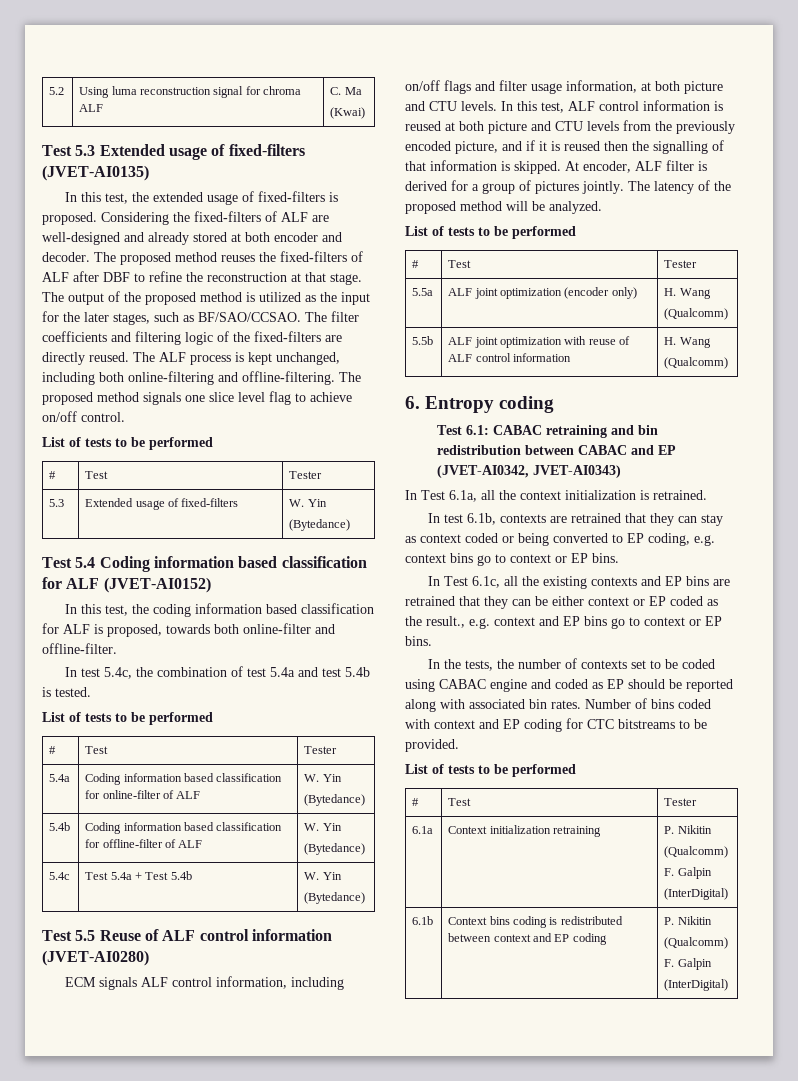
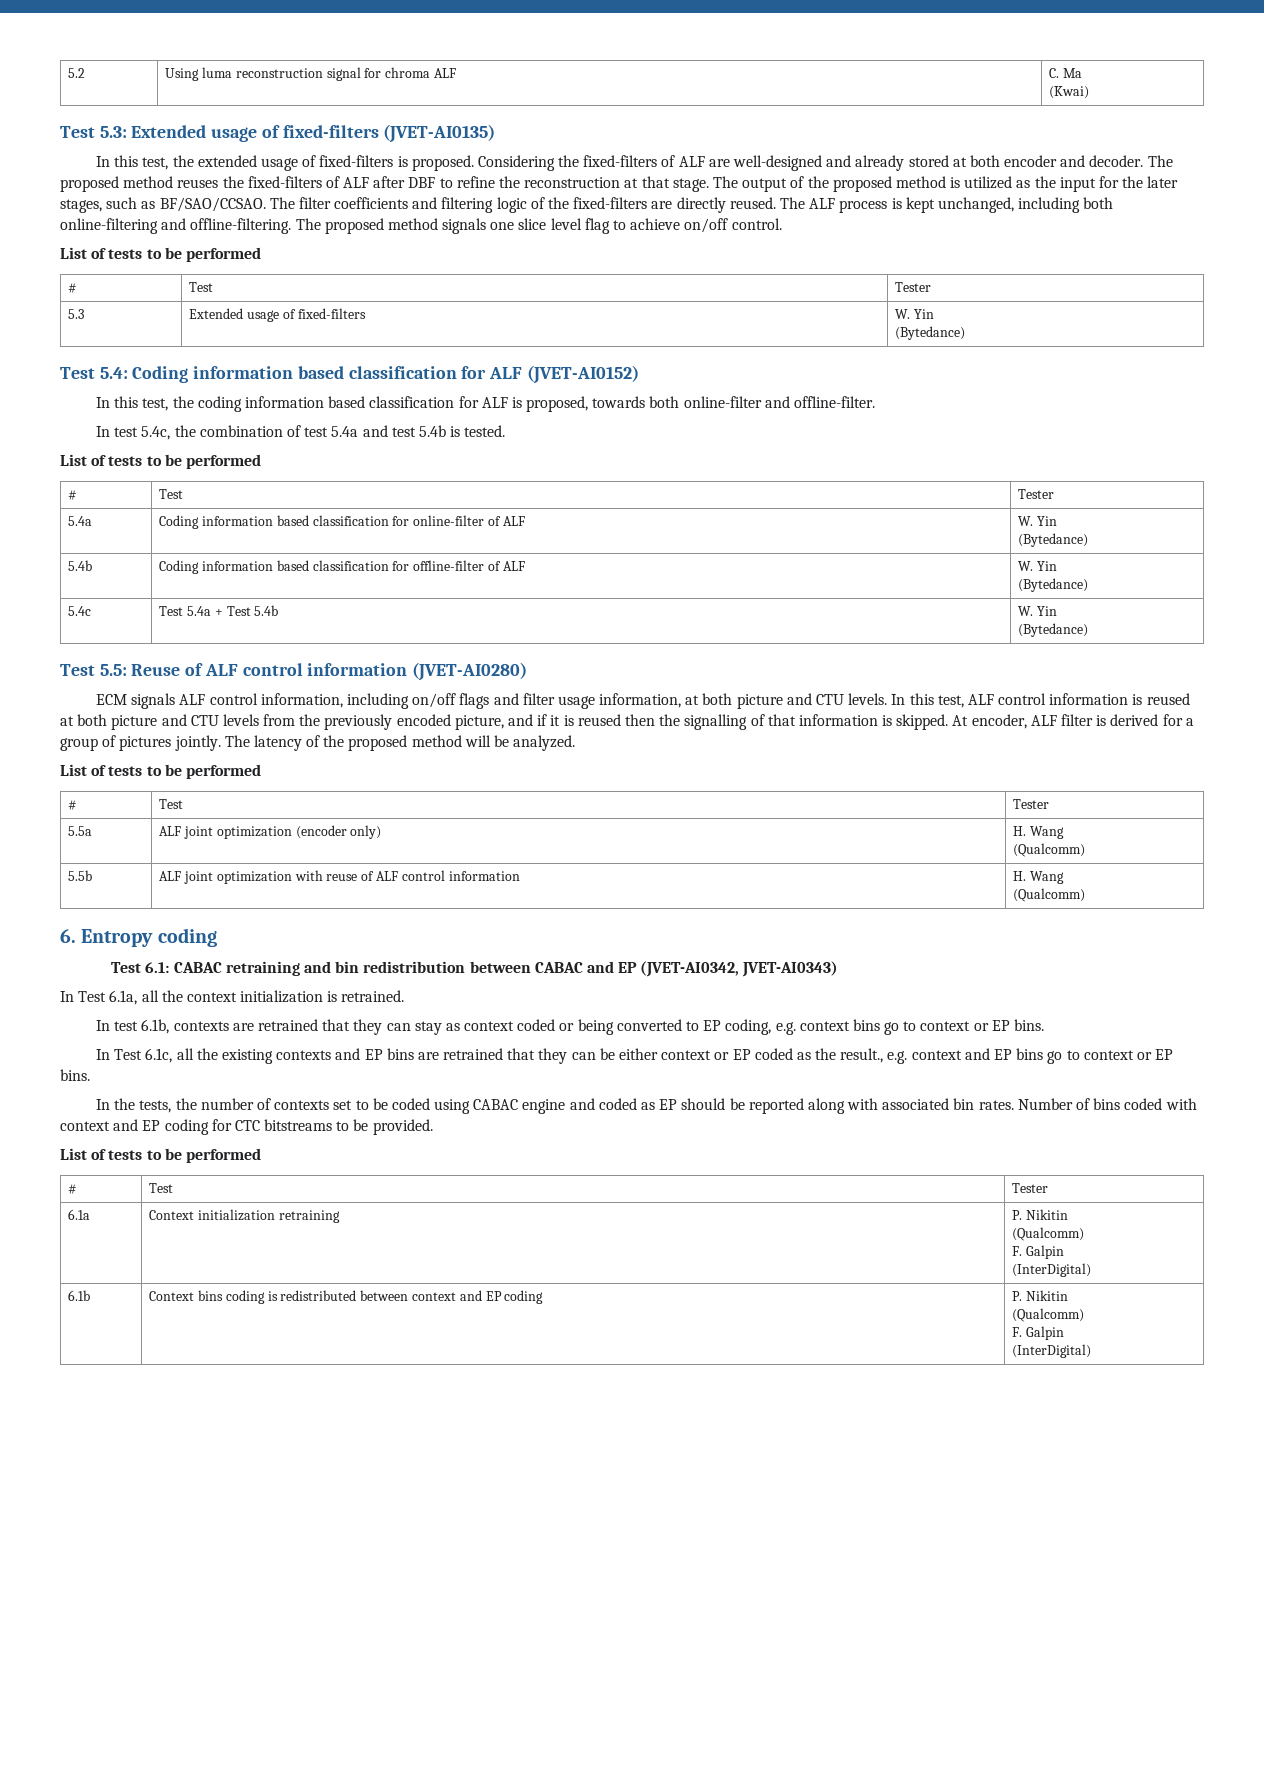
[75,145,96,156] 5.3 -> [99,126,127,138] 5.3:
[75,557,96,568] 5.4 -> [99,367,128,379] 5.4:
[75,930,96,941] 5.5 -> [99,664,127,676] 5.5:

